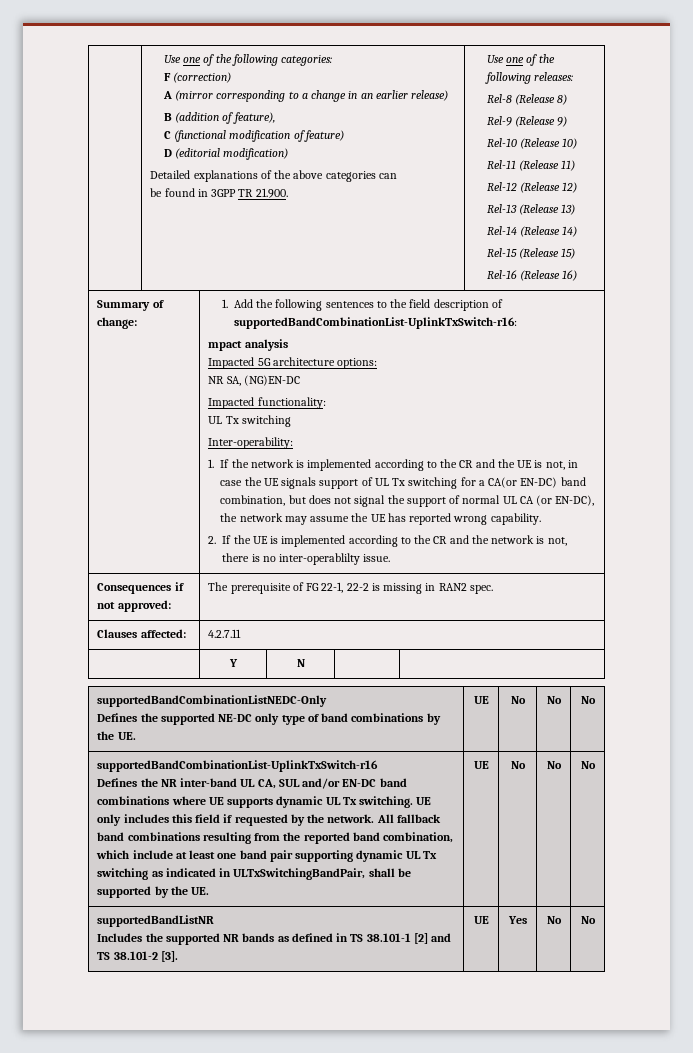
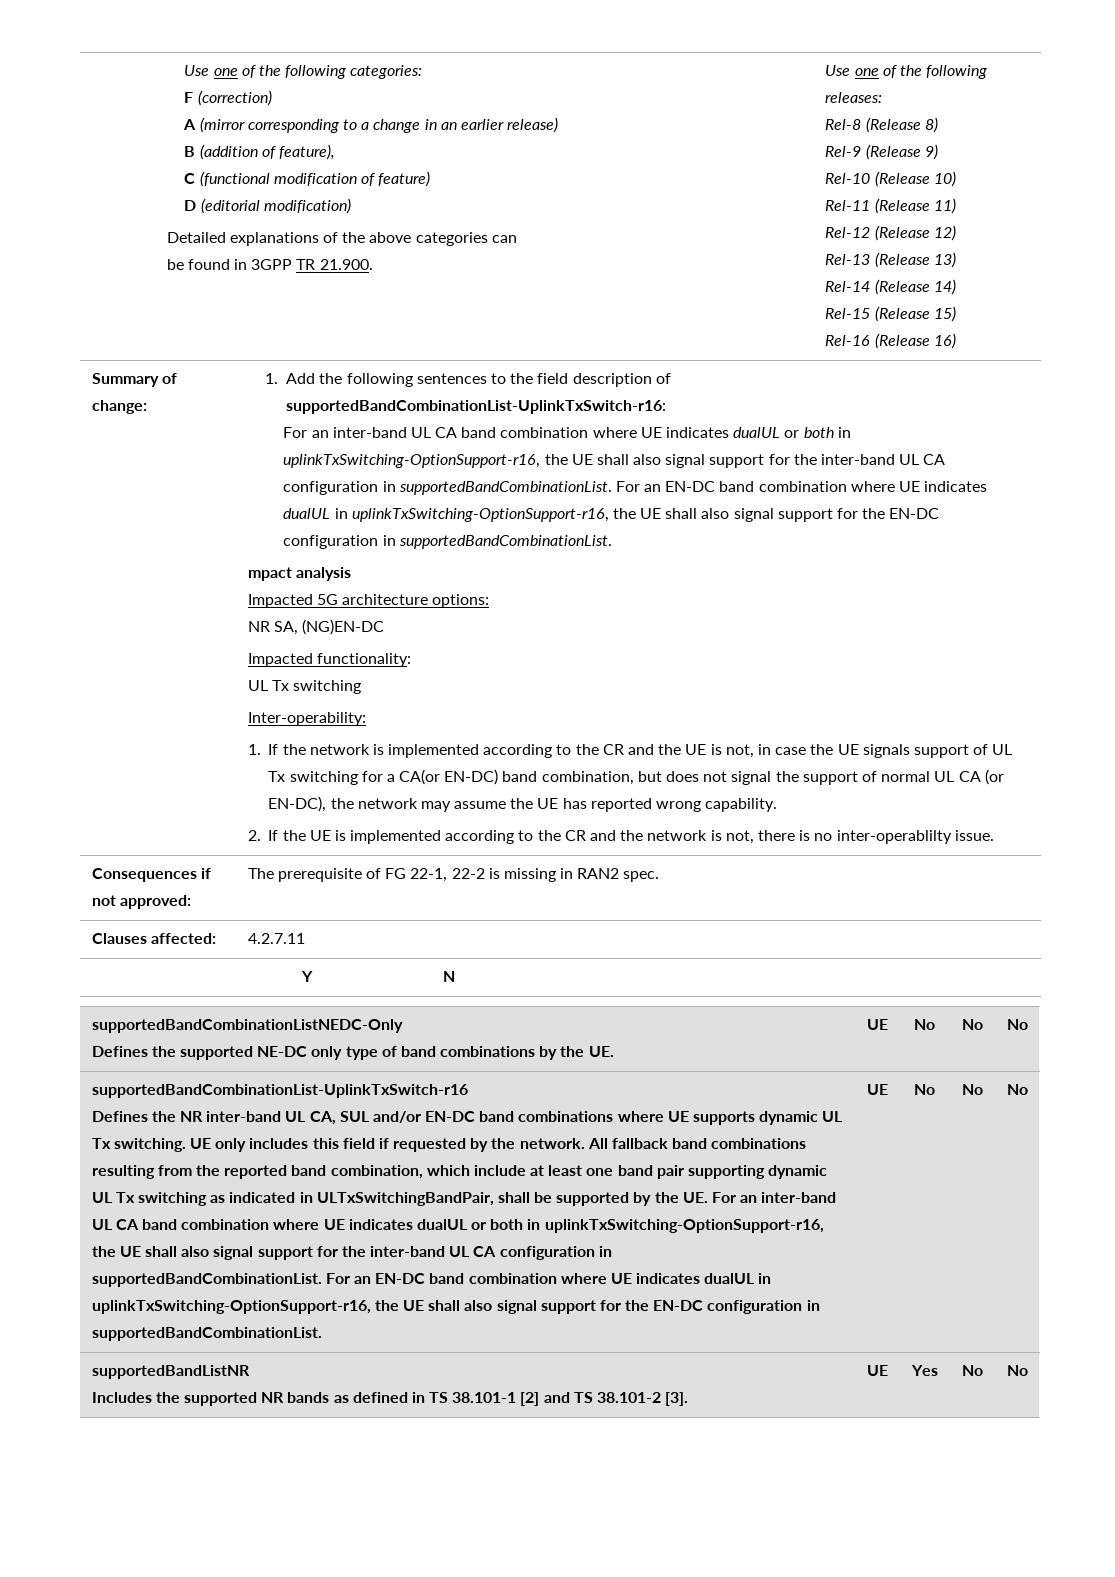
(517, 323) none -> [283,427,851,438] [283,454,946,468] [283,481,988,495] [283,508,940,522] [283,535,612,549] // For an inter-band UL CA band combination where UE indicates dualUL or both in uplinkTxSwitching-OptionSupport-r16, the UE shall also signal support for the inter-band UL CA configuration in supportedBandCombinationList. For an EN-DC band combination where UE indicates dualUL in uplinkTxSwitching-OptionSupport-r16, the UE shall also signal support for the EN-DC configuration in supportedBandCombinationList.
(210, 891) none -> [712,1192,837,1203] [91,1219,824,1233] [91,1246,612,1260] [91,1273,772,1287] [91,1300,820,1314] [91,1327,322,1341] For an inter-band UL CA band combination where UE indicates dualUL or both in uplinkTxSwitching-OptionSupport-r16, the UE shall also signal support for the inter-band UL CA configuration in supportedBandCombinationList. For an EN-DC band combination where UE indicates dualUL in uplinkTxSwitching-OptionSupport-r16, the UE shall also signal support for the EN-DC configuration in supportedBandCombinationList.

